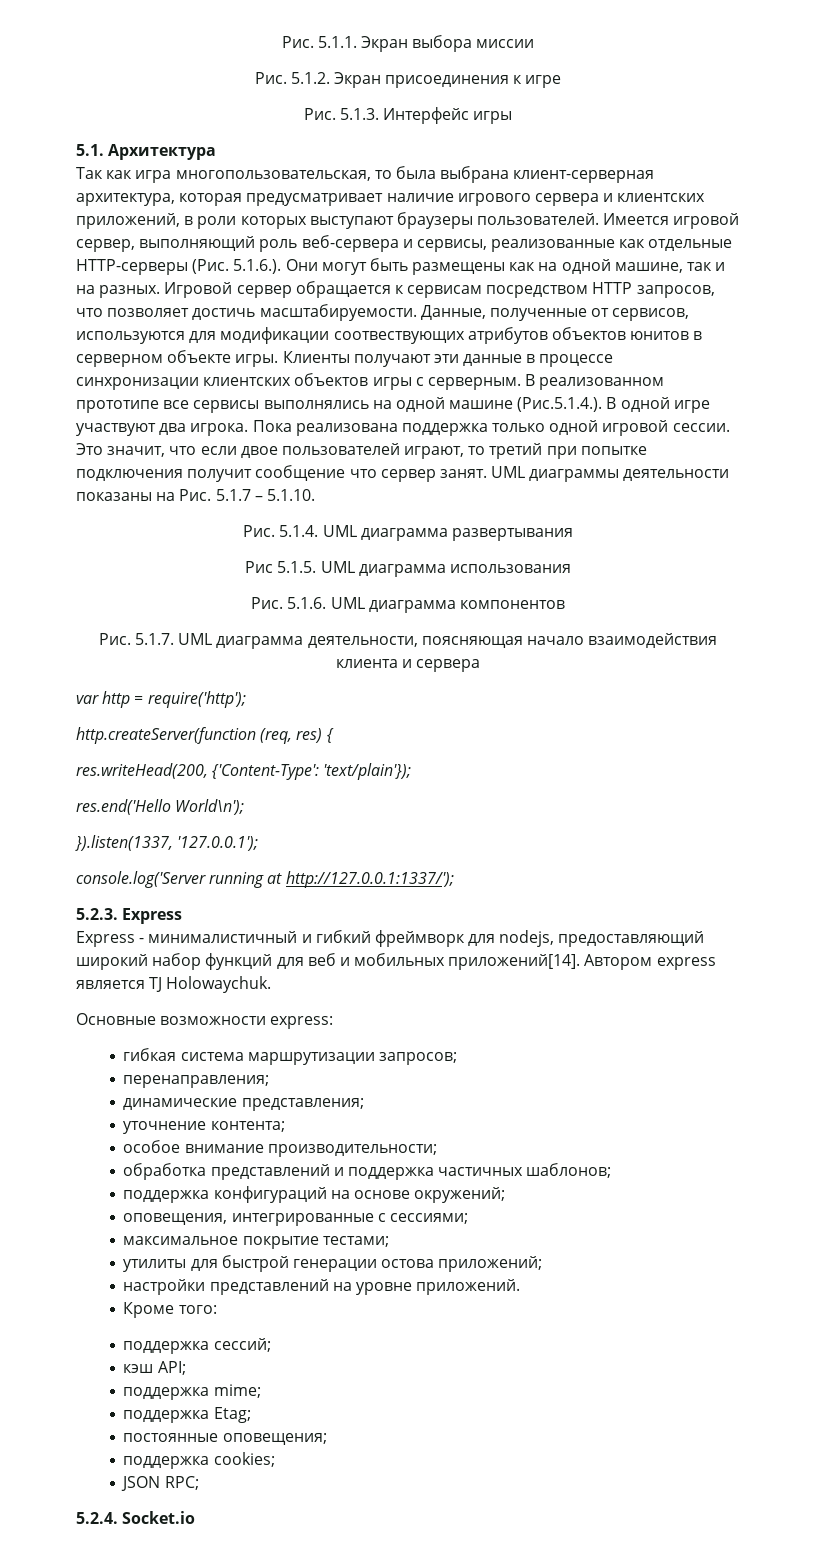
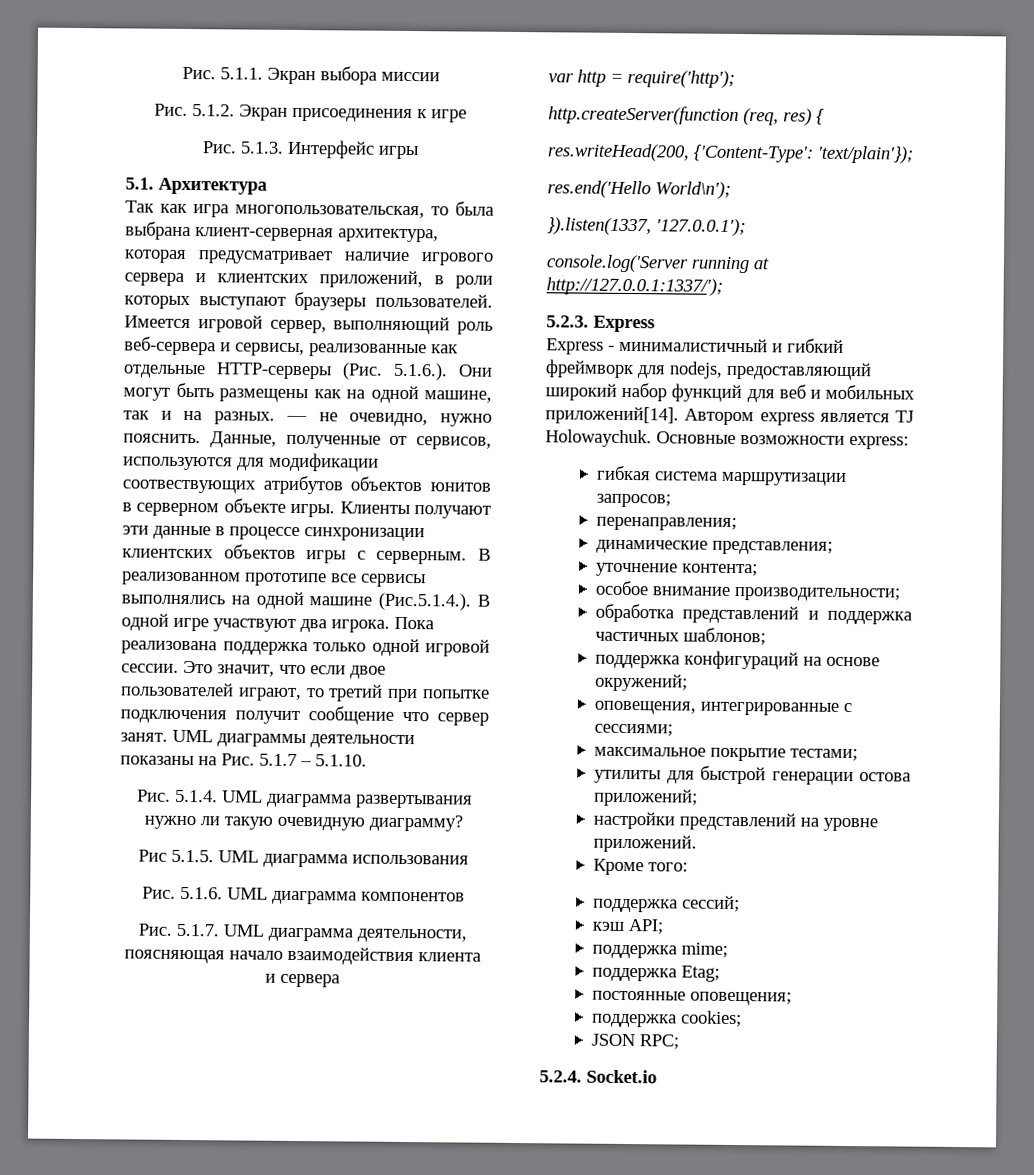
[164,281,715,298] [76,304,417,321] Игровой сервер обращается к сервисам посредством HTTP запросов, что позволяет достичь масштабируемости. -> [285,412,493,427] [123,433,201,444] — не очевидно, нужно пояснить.
(573, 534) none -> [144,814,463,832] нужно ли такую очевидную диаграмму?
(272, 984) // -> (652, 438) none

